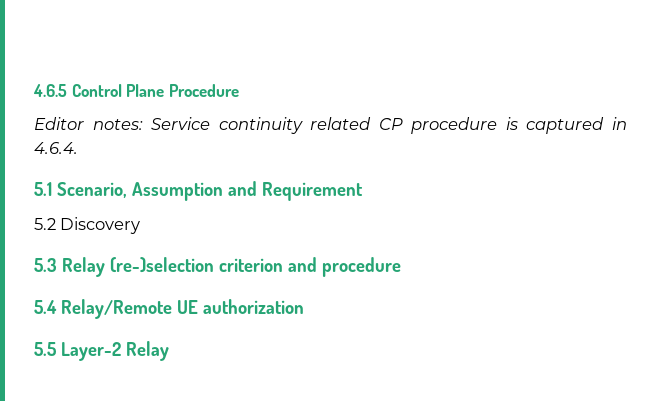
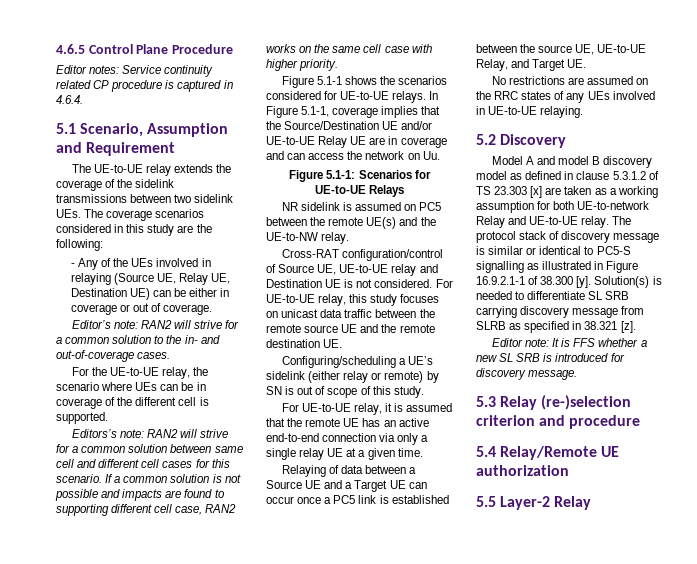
[34,217,141,234] 5.2 Discovery -> [71,164,232,176] [56,179,175,191] [56,194,234,203] [56,209,205,221] [56,224,212,236] [56,239,103,251] [70,258,211,270] [70,273,231,285] [70,288,230,300] [70,303,213,315] [71,320,240,329] [56,335,220,344] [56,350,171,362] [71,367,209,379] [56,382,206,391] [56,397,209,409] [56,412,108,424] [71,429,229,438] [56,444,243,453] [56,459,230,468] [56,474,241,483] [55,489,225,501] [56,504,237,516] [266,44,432,53] [266,59,339,71] [281,76,448,88] [266,91,439,103] [266,106,441,118] [266,121,433,130] [266,136,447,148] [266,151,440,160] [289,170,431,182] [314,185,405,197] [281,202,442,211] [266,217,436,229] [266,232,350,244] [281,249,443,261] [266,264,438,276] [266,279,453,288] [266,294,440,306] [266,309,435,318] [266,324,435,333] [266,339,343,348] [281,356,434,368] [266,371,439,383] [266,386,424,398] [281,403,453,415] [266,418,429,427] [266,433,429,445] [266,448,423,460] [281,465,417,477] [266,480,427,492] [266,495,449,504] [476,44,647,55] [476,59,587,71] [491,76,649,85] [476,91,655,103] [476,106,584,118] [476,134,567,148] [491,156,653,168] [476,171,659,180] [476,186,658,198] [476,201,650,213] [476,216,632,228] [476,231,660,243] [476,246,631,255] [476,261,639,273] [476,276,662,288] [476,291,630,300] [476,306,645,318] [476,321,636,333] [491,338,647,347] [476,353,625,362] [476,368,578,380] The UE-to-UE relay extends the coverage of the sidelink transmissions between two sidelink UEs. The coverage scenarios considered in this study are the following: // - Any of the UEs involved in relaying (Source UE, Relay UE, Destination UE) can be either in coverage or out of coverage. // Editor’s note: RAN2 will strive for a common solution to the in- and out-of-coverage cases. // For the UE-to-UE relay, the scenario where UEs can be in coverage of the different cell is supported. // Editors’s note: RAN2 will strive for a common solution between same cell and different cell cases for this scenario. If a common solution is not possible and impacts are found to supporting different cell case, RAN2 works on the same cell case with higher priority. // Figure 5.1-1 shows the scenarios considered for UE-to-UE relays. In Figure 5.1-1, coverage implies that the Source/Destination UE and/or UE-to-UE Relay UE are in coverage and can access the network on Uu. // Figure 5.1-1: Scenarios for UE-to-UE Relays // NR sidelink is assumed on PC5 between the remote UE(s) and the UE-to-NW relay. // Cross-RAT configuration/control of Source UE, UE-to-UE relay and Destination UE is not considered. For UE-to-UE relay, this study focuses on unicast data traffic between the remote source UE and the remote destination UE. // Configuring/scheduling a UE’s sidelink (either relay or remote) by SN is out of scope of this study. // For UE-to-UE relay, it is assumed that the remote UE has an active end-to-end connection via only a single relay UE at a given time. // Relaying of data between a Source UE and a Target UE can occur once a PC5 link is established between the source UE, UE-to-UE Relay, and Target UE. // No restrictions are assumed on the RRC states of any UEs involved in UE-to-UE relaying. // 5.2 Discovery // Model A and model B discovery model as defined in clause 5.3.1.2 of TS 23.303 [x] are taken as a working assumption for both UE-to-network Relay and UE-to-UE relay. The protocol stack of discovery message is similar or identical to PC5-S signalling as illustrated in Figure 16.9.2.1-1 of 38.300 [y]. Solution(s) is needed to differentiate SL SRB carrying discovery message from SLRB as specified in 38.321 [z]. // Editor note: It is FFS whether a new SL SRB is introduced for discovery message.

